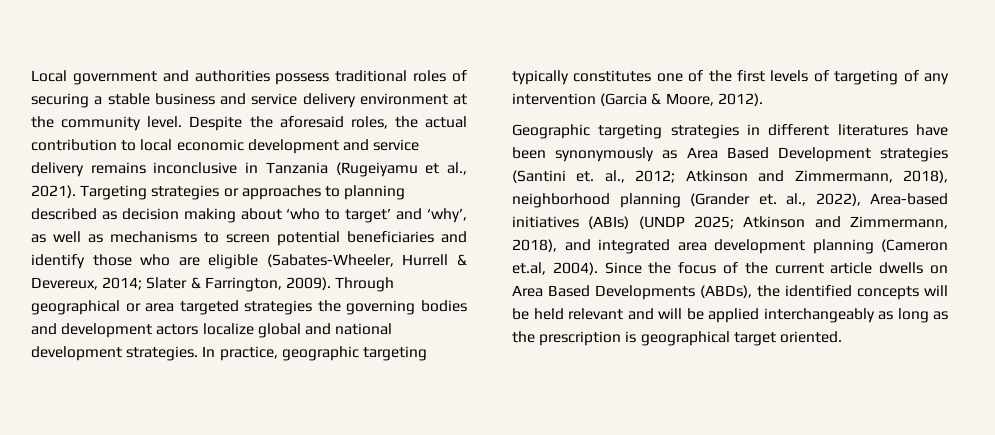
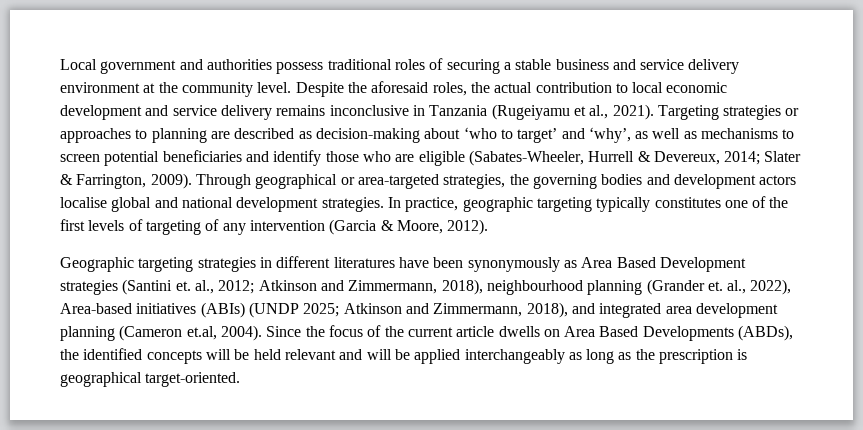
(406, 192) none -> [210,131,230,139] are
[121,208,236,223] decision making -> [315,128,420,143] decision-making
[145,300,313,315] area targeted strategies -> [357,174,506,189] area-targeted strategies,
[202,323,254,335] localize -> [60,197,107,208] localise
[512,193,610,208] neighborhood -> [486,280,583,295] neighbourhood
[733,331,842,346] target oriented. -> [145,372,241,387] target-oriented.

